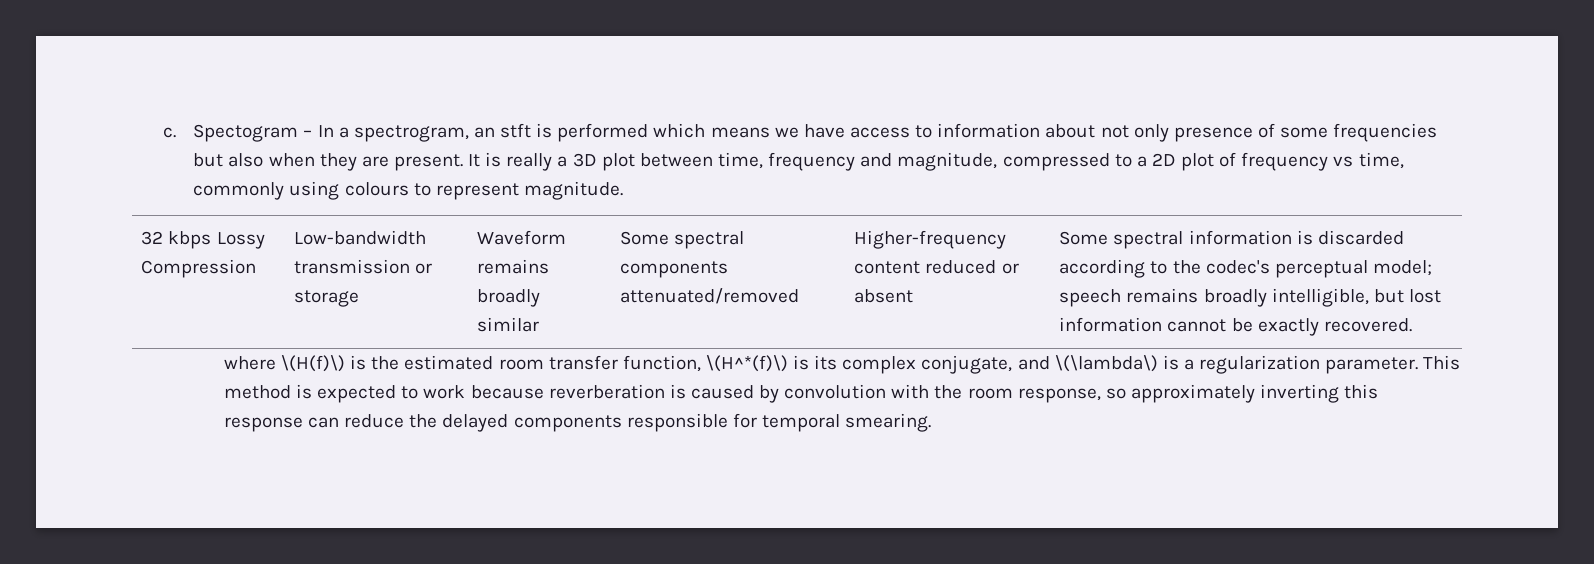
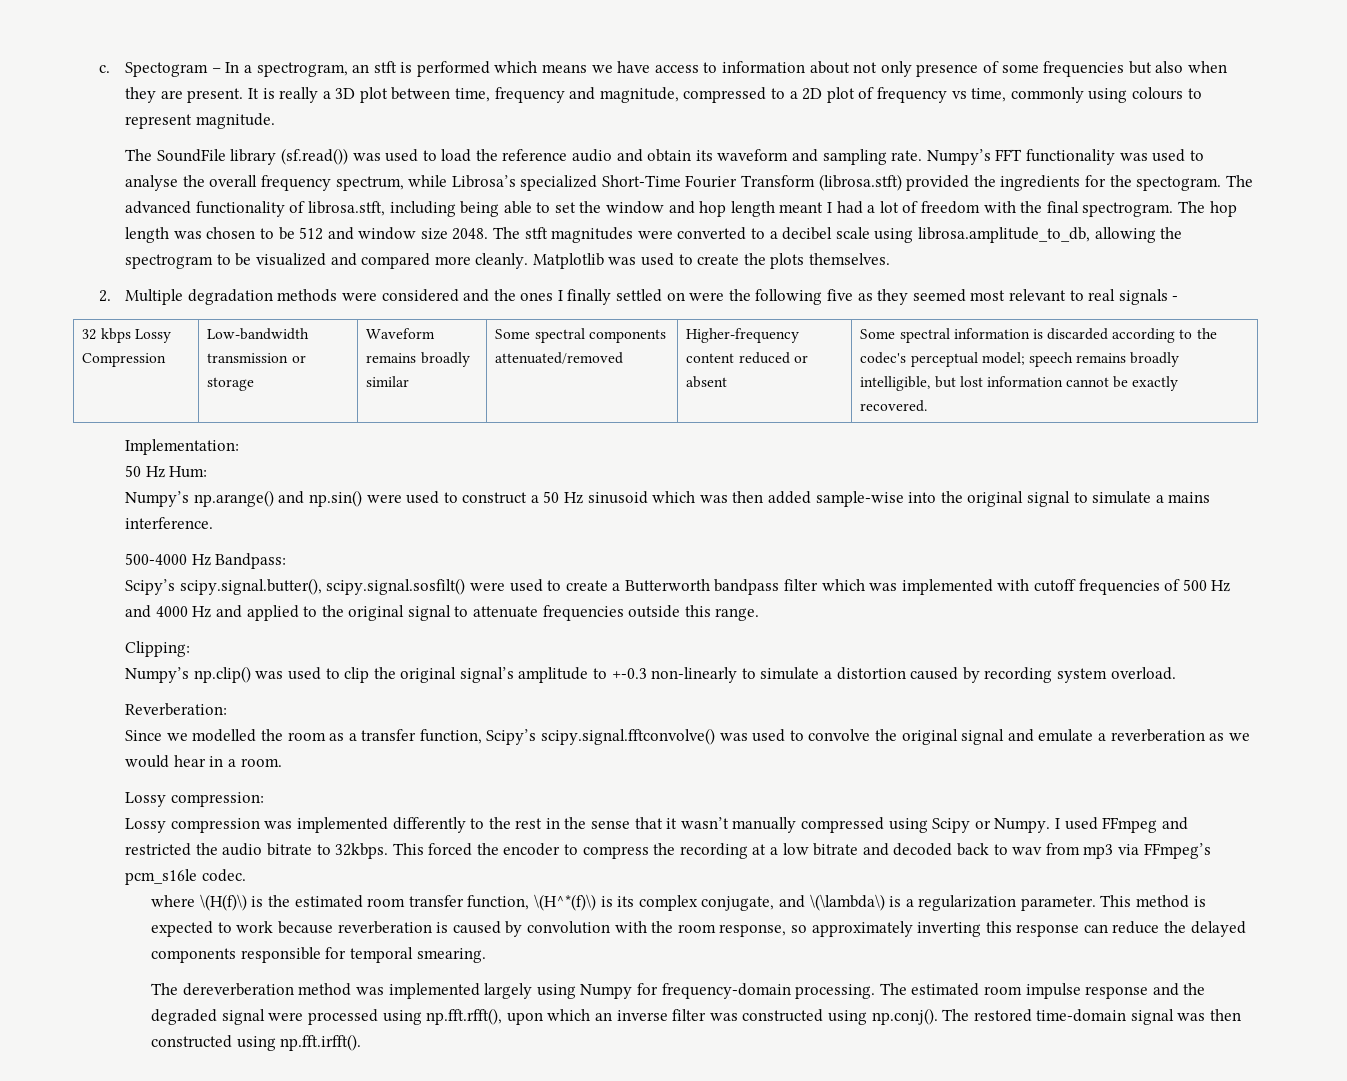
(623, 190) none -> [125,148,1204,165] [125,174,1253,191] [125,201,1237,217] [125,227,1183,243] [125,253,891,269] [99,289,1179,305] // The SoundFile library (sf.read()) was used to load the reference audio and obtain its waveform and sampling rate. Numpy’s FFT functionality was used to analyse the overall frequency spectrum, while Librosa’s specialized Short-Time Fourier Transform (librosa.stft) provided the ingredients for the spectogram. The advanced functionality of librosa.stft, including being able to set the window and hop length meant I had a lot of freedom with the final spectrogram. The hop length was chosen to be 512 and window size 2048. The stft magnitudes were converted to a decibel scale using librosa.amplitude_to_db, allowing the spectrogram to be visualized and compared more cleanly. Matplotlib was used to create the plots themselves. // 2. Multiple degradation methods were considered and the ones I finally settled on were the following five as they seemed most relevant to real signals -
(1412, 325) none -> [125,439,240,455] [125,465,208,478] [125,490,1211,507] [125,517,214,529] [125,553,287,569] [125,578,1231,595] [125,605,760,621] [125,641,191,657] [125,666,1176,683] [125,703,228,716] [125,728,1250,745] [125,755,282,768] [125,792,264,807] [125,817,1188,833] [125,843,1211,859] [125,869,246,885] // Implementation: // 50 Hz Hum: // Numpy’s np.arange() and np.sin() were used to construct a 50 Hz sinusoid which was then added sample-wise into the original signal to simulate a mains interference. // 500-4000 Hz Bandpass: // Scipy’s scipy.signal.butter(), scipy.signal.sosfilt() were used to create a Butterworth bandpass filter which was implemented with cutoff frequencies of 500 Hz and 4000 Hz and applied to the original signal to attenuate frequencies outside this range. // Clipping: // Numpy’s np.clip() was used to clip the original signal’s amplitude to +-0.3 non-linearly to simulate a distortion caused by recording system overload. // Reverberation: // Since we modelled the room as a transfer function, Scipy’s scipy.signal.fftconvolve() was used to convolve the original signal and emulate a reverberation as we would hear in a room. // Lossy compression: // Lossy compression was implemented differently to the rest in the sense that it wasn’t manually compressed using Scipy or Numpy. I used FFmpeg and restricted the audio bitrate to 32kbps. This forced the encoder to compress the recording at a low bitrate and decoded back to wav from mp3 via FFmpeg’s pcm_s16le codec.
(932, 422) none -> [151,983,1206,999] [151,1008,1242,1025] [151,1034,362,1051] // The dereverberation method was implemented largely using Numpy for frequency-domain processing. The estimated room impulse response and the degraded signal were processed using np.fft.rfft(), upon which an inverse filter was constructed using np.conj(). The restored time-domain signal was then constructed using np.fft.irfft().

